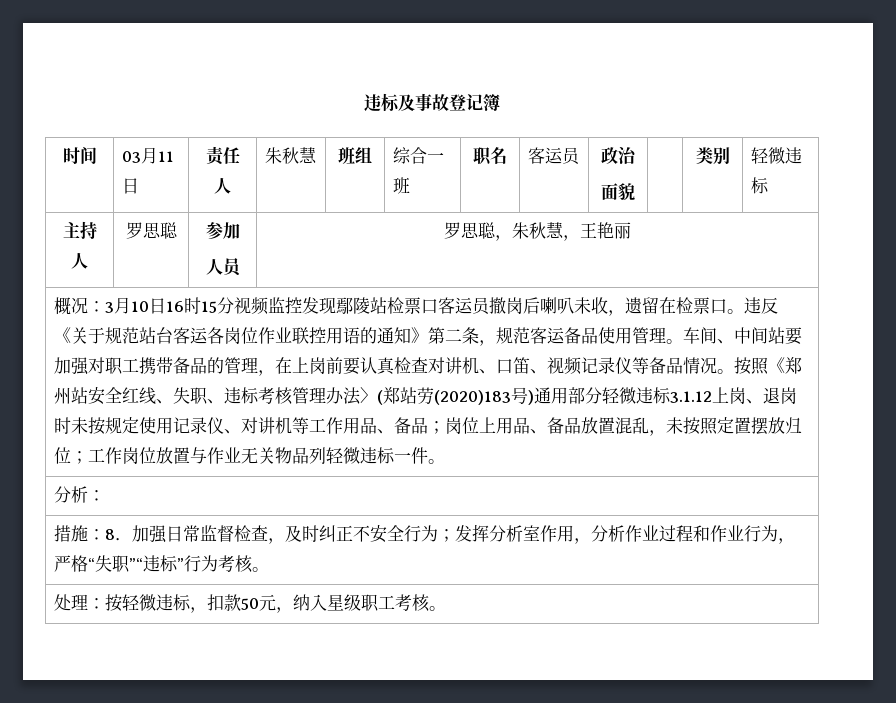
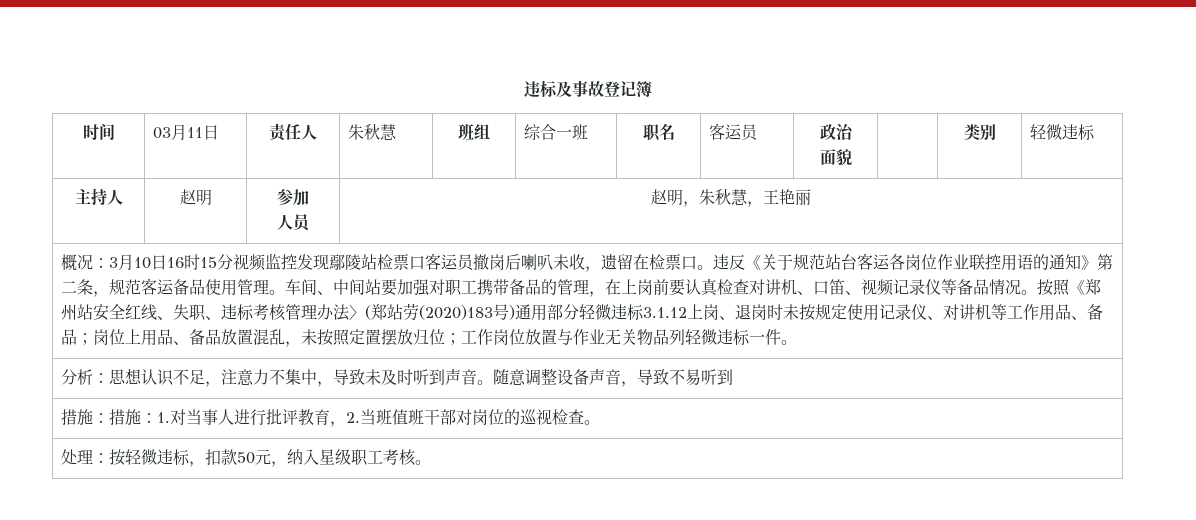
[125,222,178,239] 罗思聪 -> [179,189,212,206] 赵明
[444,222,496,239] 罗思聪 -> [651,189,683,206] 赵明
[54,524,796,544] [54,555,254,573] // 措施：8．加强日常监督检查，及时纠正不安全行为；发挥分析室作用，分析作业过程和作业行为，严格“失职”“违标”行为考核 -> [108,368,733,387] [60,409,584,427] 思想认识不足，注意力不集中，导致未及时听到声音。随意调整设备声音，导致不易听到 // 措施：措施：1.对当事人进行批评教育，2.当班值班干部对岗位的巡视检查

